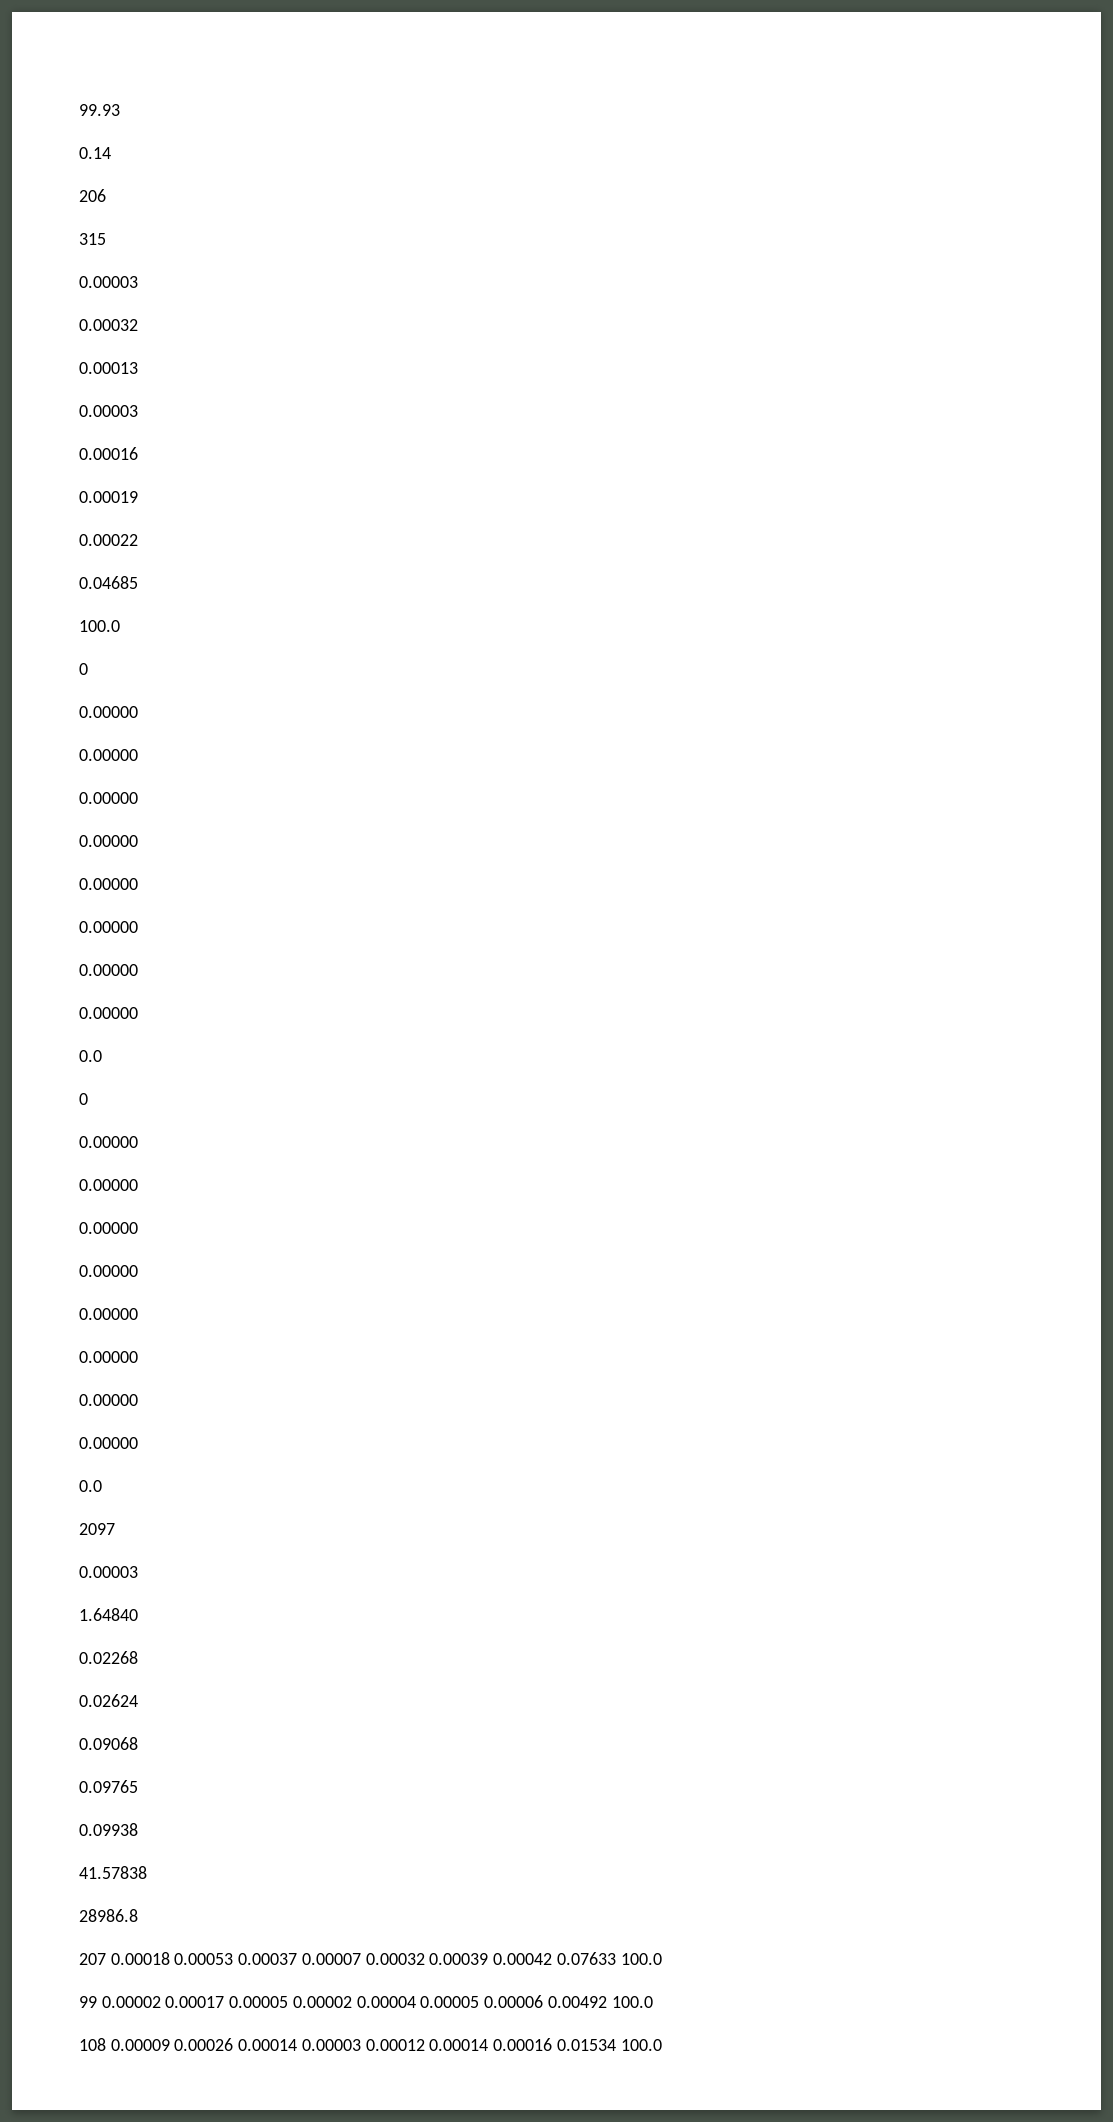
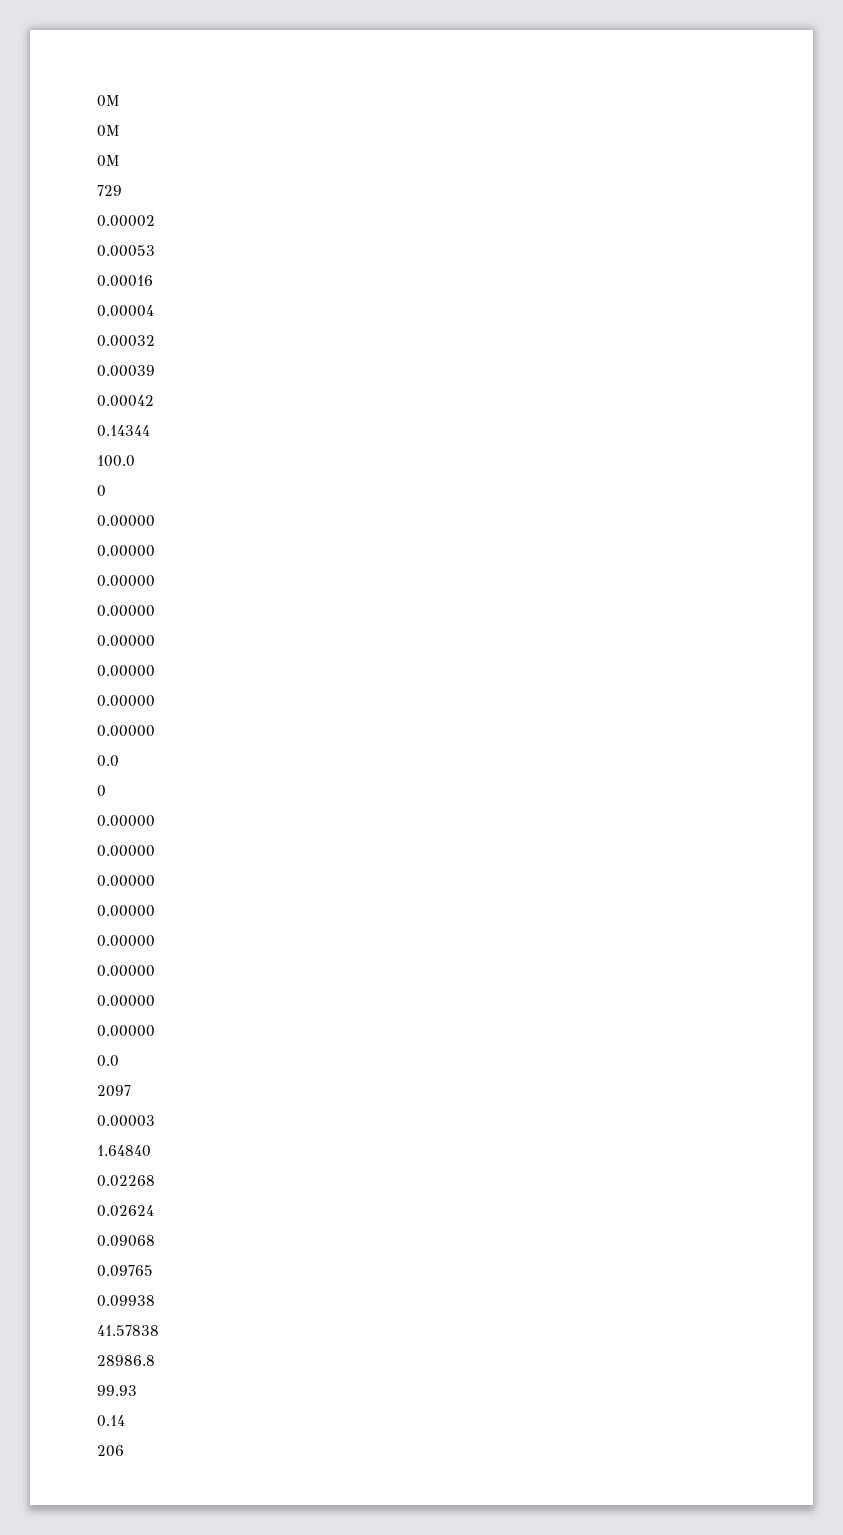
[79,104,120,116] [79,147,111,159] [79,189,106,202] [79,233,106,245] [79,276,138,288] [79,319,138,331] [79,362,138,374] [79,405,138,417] [79,447,138,460] [79,491,138,503] [79,534,138,546] [79,576,138,589] 99.93 // 0.14 // 206 // 315 // 0.00003 // 0.00032 // 0.00013 // 0.00003 // 0.00016 // 0.00019 // 0.00022 // 0.04685 -> [97,95,120,107] [97,125,120,137] [97,155,120,167] [97,185,122,196] [97,215,155,227] [97,245,155,257] [97,275,153,287] [97,305,154,317] [97,335,155,347] [97,365,155,377] [97,395,154,407] [97,425,150,437] 0M // 0M // 0M // 729 // 0.00002 // 0.00053 // 0.00016 // 0.00004 // 0.00032 // 0.00039 // 0.00042 // 0.14344
[79,1952,662,1965] [79,1995,653,2008] [79,2038,662,2051] 207 0.00018 0.00053 0.00037 0.00007 0.00032 0.00039 0.00042 0.07633 100.0 // 99 0.00002 0.00017 0.00005 0.00002 0.00004 0.00005 0.00006 0.00492 100.0 // 108 0.00009 0.00026 0.00014 0.00003 0.00012 0.00014 0.00016 0.01534 100.0 -> [97,1385,137,1396] [97,1415,125,1427] [97,1445,124,1457] 99.93 // 0.14 // 206

